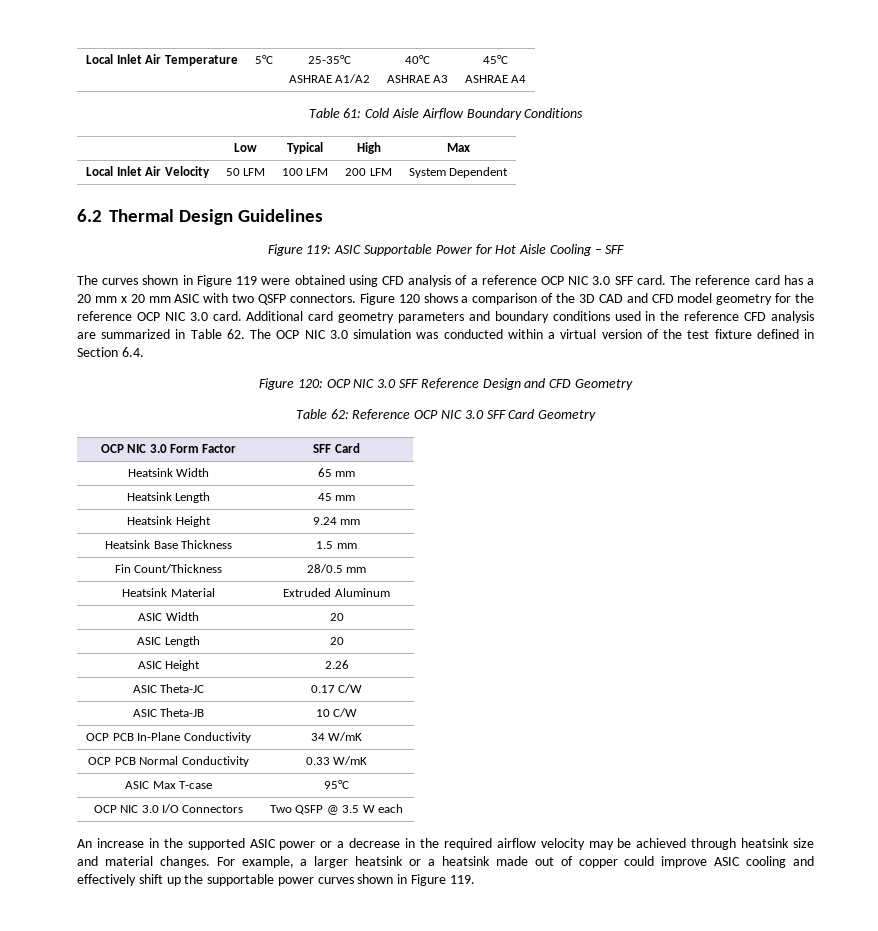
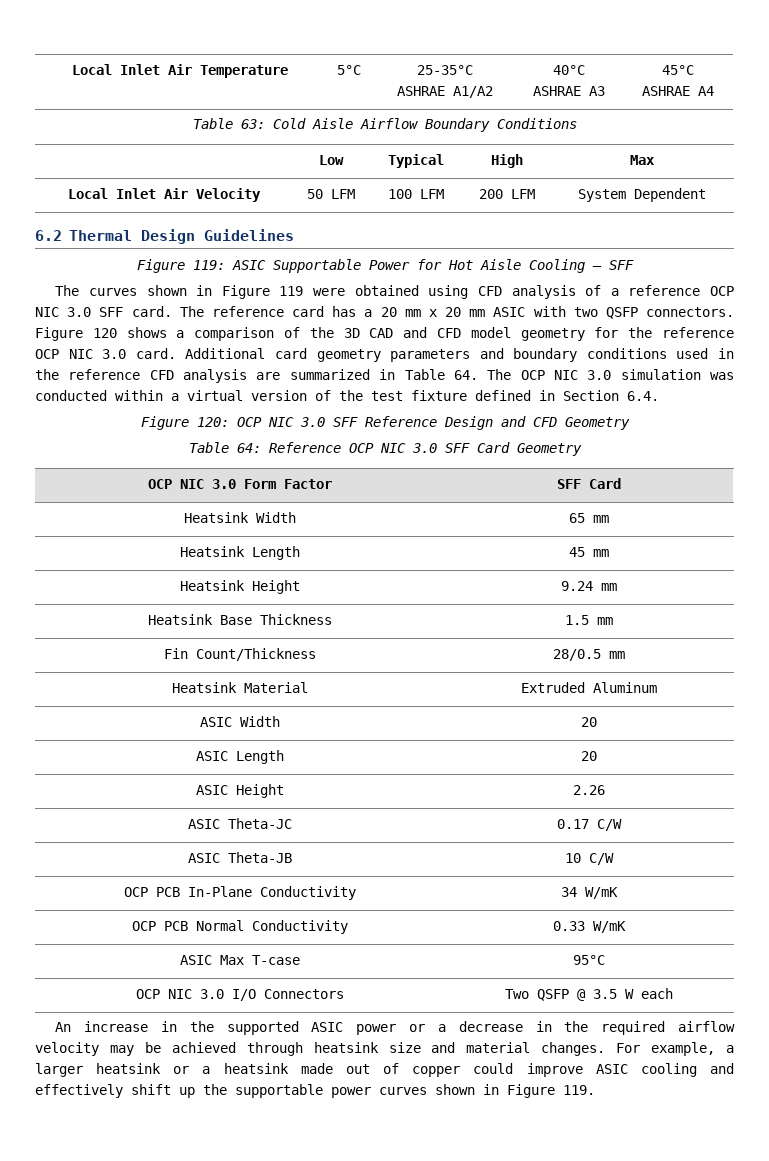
[343,108,362,118] 61: -> [240,119,265,129] 63:
[226,329,245,339] 62. -> [453,370,478,380] 64.
[330,409,349,419] 62: -> [236,443,261,453] 64:

